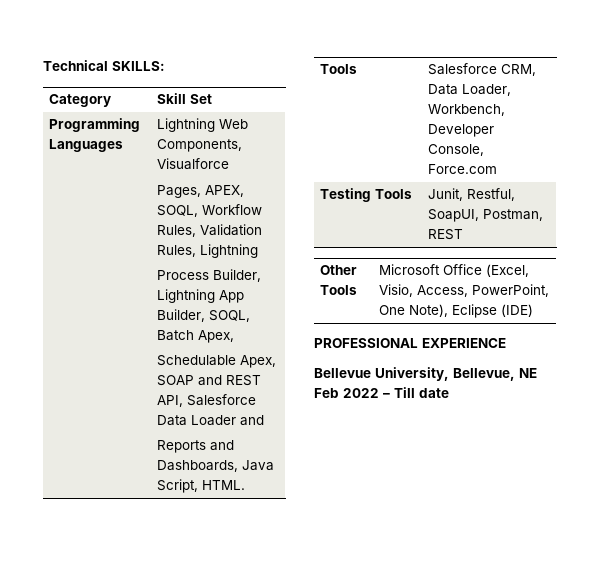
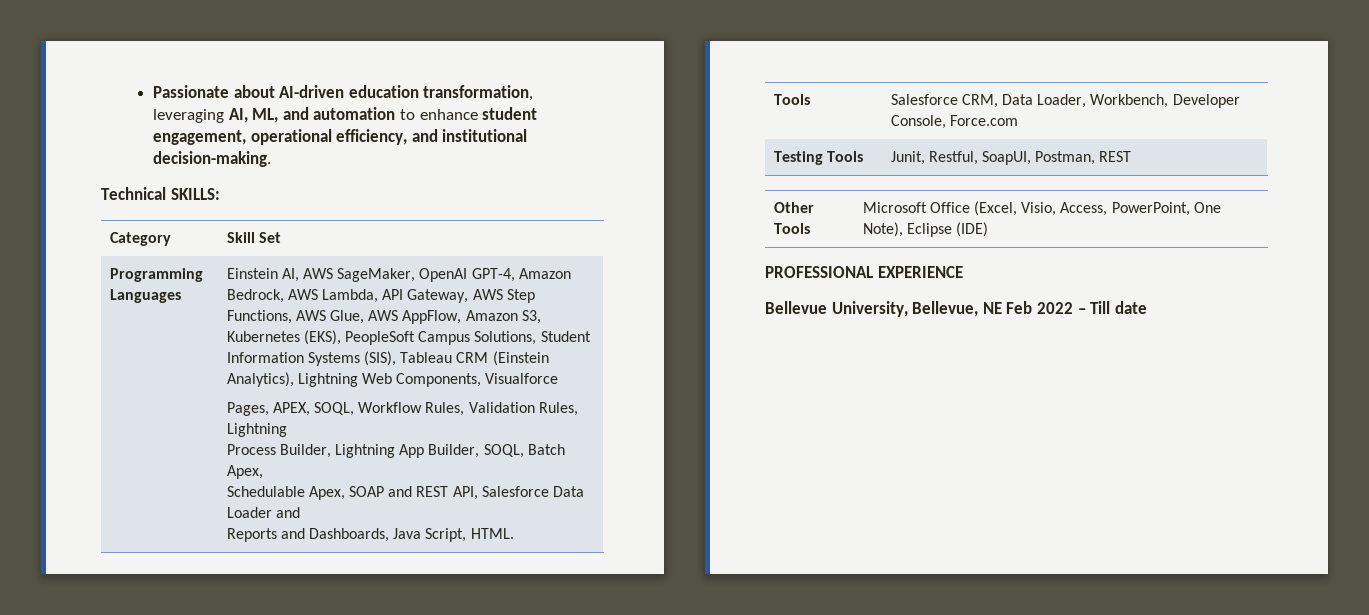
(43, 65) none -> [153,85,534,101] [153,107,538,123] [153,129,528,145] [153,151,272,167] Passionate about AI-driven education transformation, leveraging AI, ML, and automation to enhance student engagement, operational efficiency, and institutional decision-making. //
(124, 145) none -> [226,268,571,282] [226,289,535,303] [226,310,541,324] [226,330,591,345] [226,351,549,366] [226,372,294,387] Einstein AI, AWS SageMaker, OpenAI GPT-4, Amazon Bedrock, AWS Lambda, API Gateway, AWS Step Functions, AWS Glue, AWS AppFlow, Amazon S3, Kubernetes (EKS), PeopleSoft Campus Solutions, Student Information Systems (SIS), Tableau CRM (Einstein Analytics),

